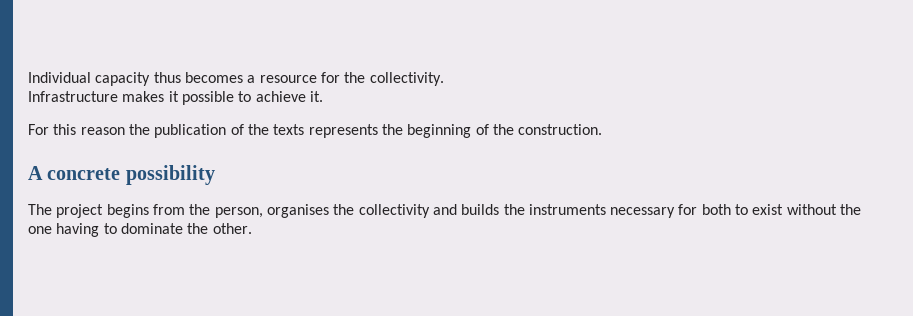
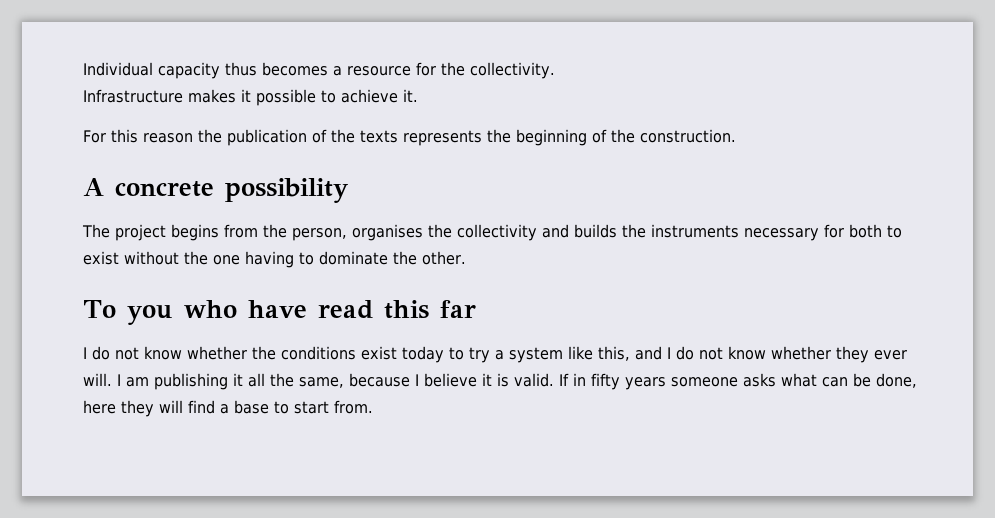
(252, 228) none -> [83,300,476,325] [83,346,907,363] [83,373,917,390] [83,400,373,417] // To you who have read this far // I do not know whether the conditions exist today to try a system like this, and I do not know whether they ever will. I am publishing it all the same, because I believe it is valid. If in fifty years someone asks what can be done, here they will find a base to start from.

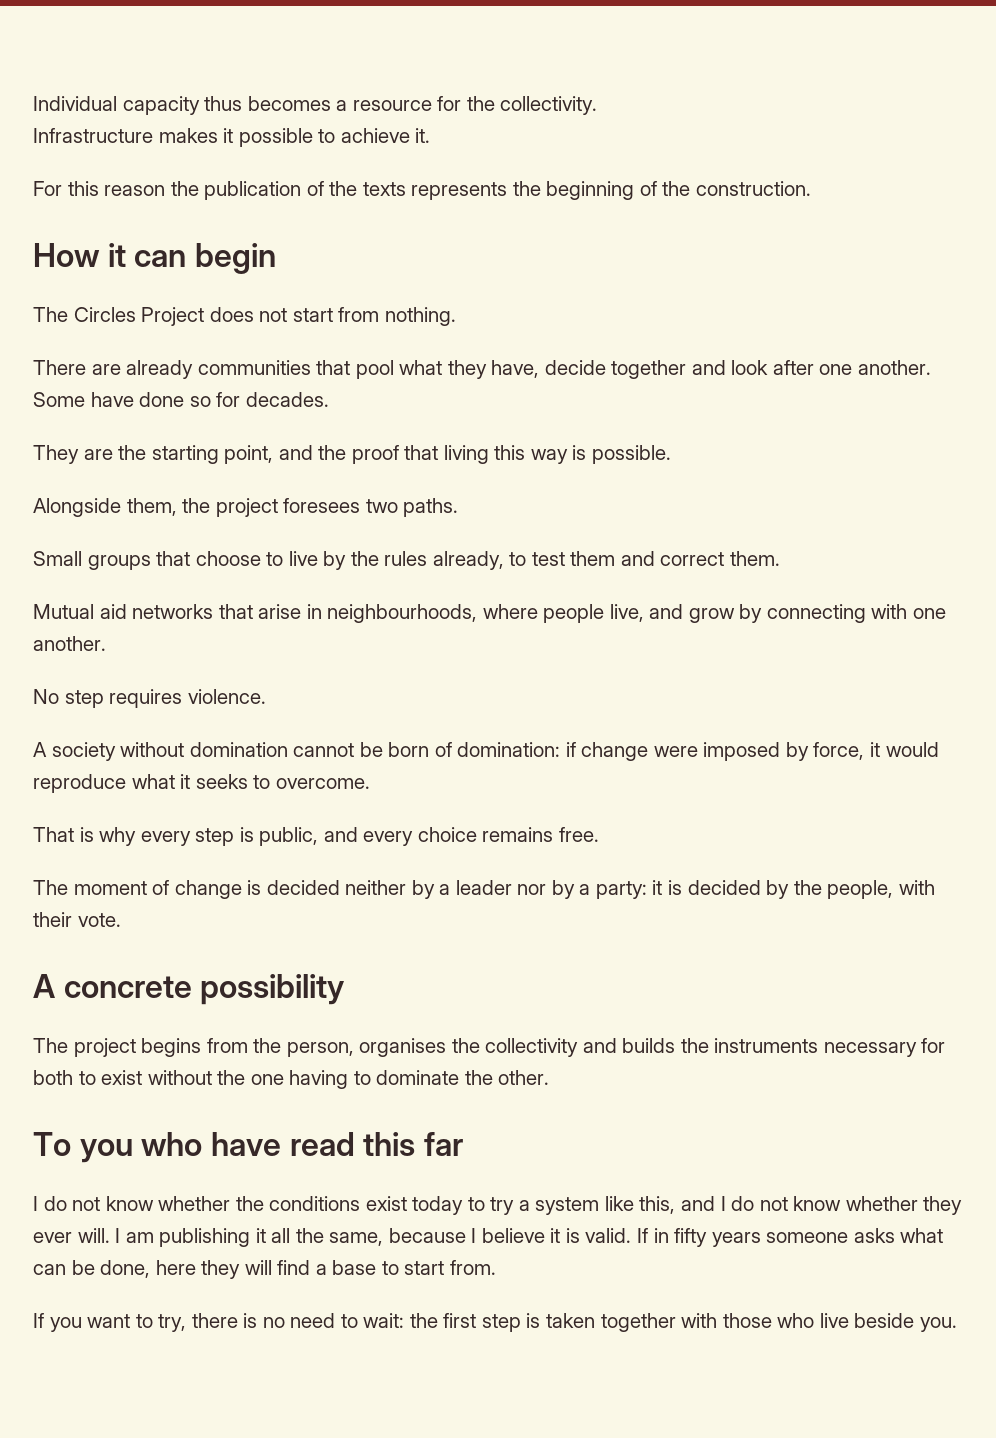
(736, 136) none -> [33,243,276,274] [33,307,456,326] [33,360,932,379] [33,392,329,407] [33,445,671,464] [33,498,459,517] [33,551,781,570] [33,604,947,623] [33,636,106,651] [33,689,266,708] [33,742,939,761] [33,774,370,793] [33,827,599,846] [33,880,935,899] [33,912,121,927] // How it can begin // The Circles Project does not start from nothing. // There are already communities that pool what they have, decide together and look after one another. Some have done so for decades. // They are the starting point, and the proof that living this way is possible. // Alongside them, the project foresees two paths. // Small groups that choose to live by the rules already, to test them and correct them. // Mutual aid networks that arise in neighbourhoods, where people live, and grow by connecting with one another. // No step requires violence. // A society without domination cannot be born of domination: if change were imposed by force, it would reproduce what it seeks to overcome. // That is why every step is public, and every choice remains free. // The moment of change is decided neither by a leader nor by a party: it is decided by the people, with their vote.
(373, 407) none -> [33,1313,957,1332] // If you want to try, there is no need to wait: the first step is taken together with those who live beside you.

